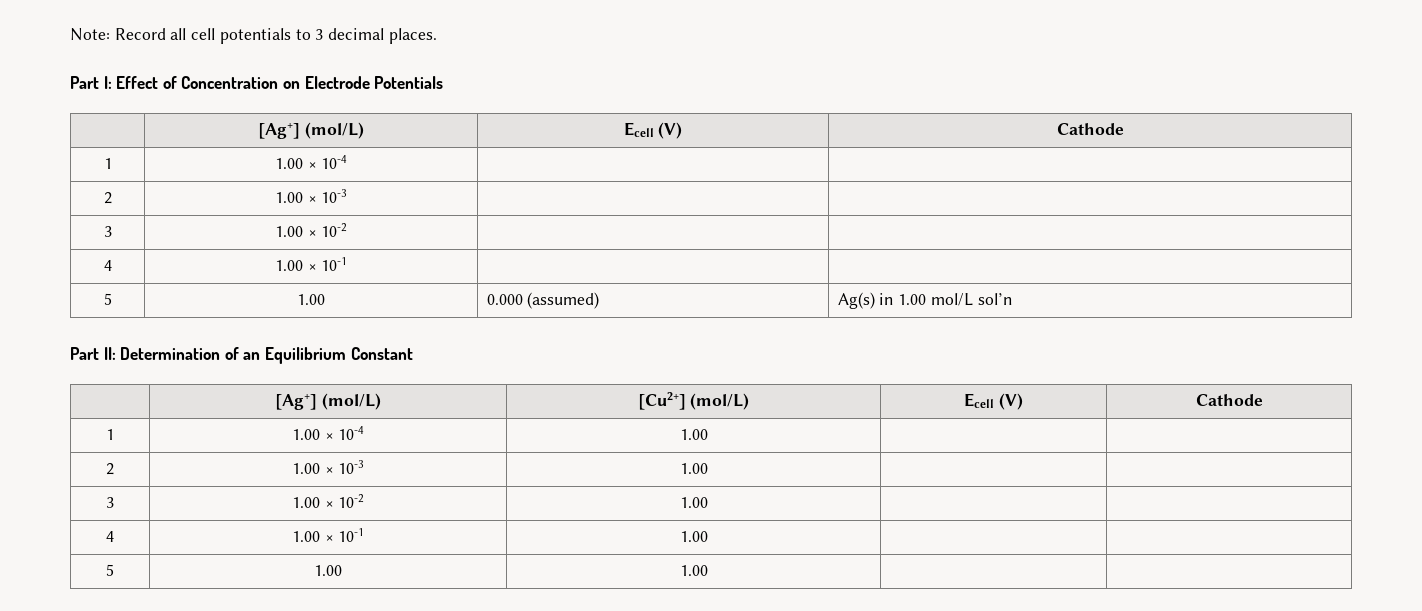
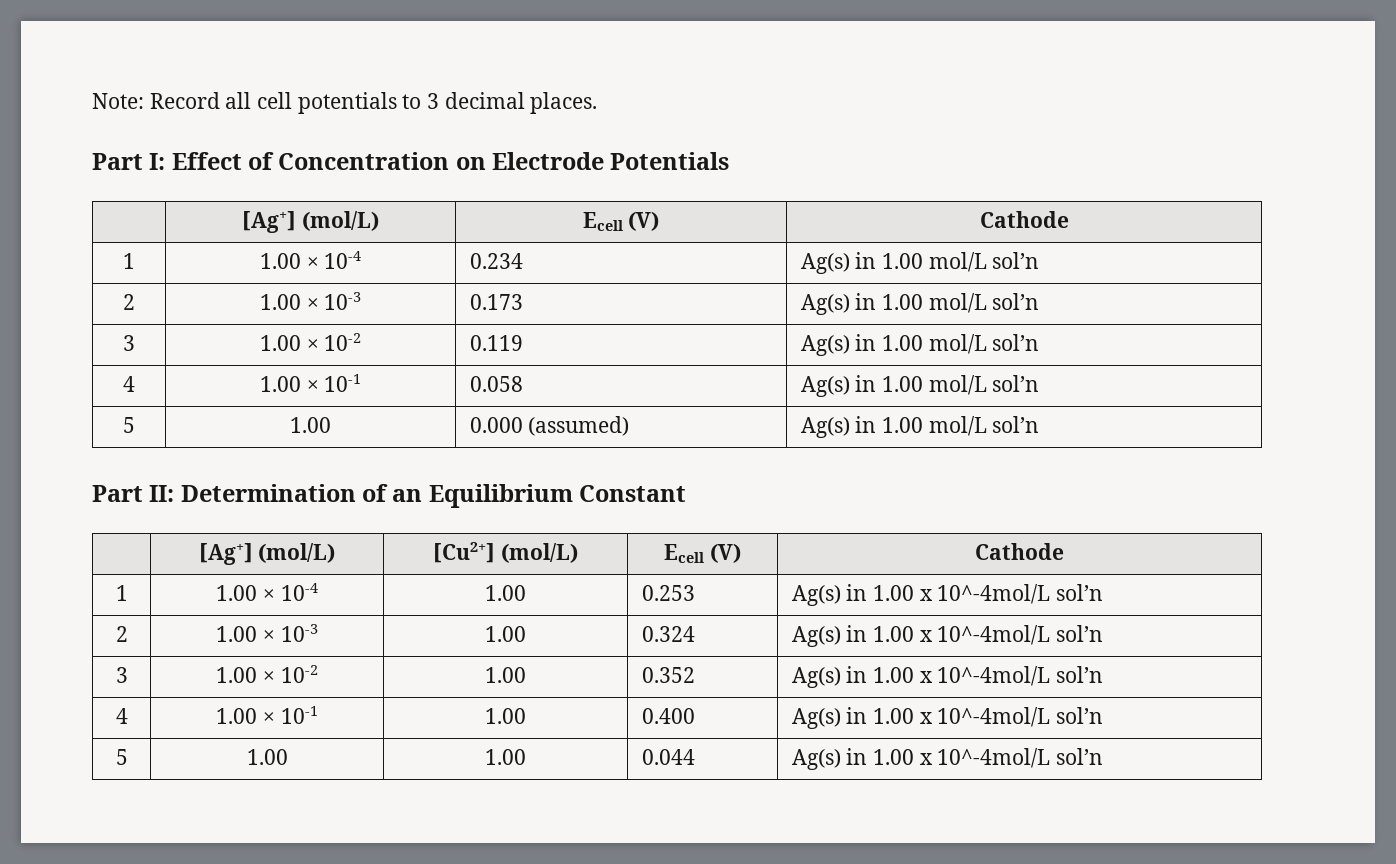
[103,192,112,204] [274,189,348,203] [103,226,112,237] [274,223,348,237] [103,260,112,271] [274,257,348,271] | // 2 | 1.00 × 10-3 | | // 3 | 1.00 × 10-2 | | // 4 | 1.00 × 10-1 | | -> [469,253,523,269] [800,252,1040,274] [123,294,135,310] [259,292,362,310] [469,294,523,310] [800,293,1040,315] [123,335,135,351] [259,333,362,351] [469,335,523,351] [800,334,1040,356] [123,376,135,392] [259,374,362,392] [469,376,523,392] [800,375,1040,397] 0.234 | Ag(s) in 1.00 mol/L sol’n // 2 | 1.00 × 10-3 | 0.173 | Ag(s) in 1.00 mol/L sol’n // 3 | 1.00 × 10-2 | 0.119 | Ag(s) in 1.00 mol/L sol’n // 4 | 1.00 × 10-1 | 0.058 | Ag(s) in 1.00 mol/L sol’n
(708, 434) | -> [641,585,695,601] [791,584,1104,606] 0.253 | Ag(s) in 1.00 x 10^-4mol/L sol’n
(708, 468) | -> [641,626,695,642] [791,625,1104,647] 0.324 | Ag(s) in 1.00 x 10^-4mol/L sol’n
(708, 502) | -> [641,667,695,683] [791,666,1104,688] 0.352 | Ag(s) in 1.00 x 10^-4mol/L sol’n
[106,564,114,576] [314,565,342,576] [679,565,708,576] | // 5 | 1.00 | 1.00 | | -> [641,708,695,724] [791,707,1104,729] [115,749,128,765] [246,749,288,765] [485,749,526,765] [641,749,695,765] [791,748,1104,770] 0.400 | Ag(s) in 1.00 x 10^-4mol/L sol’n // 5 | 1.00 | 1.00 | 0.044 | Ag(s) in 1.00 x 10^-4mol/L sol’n

